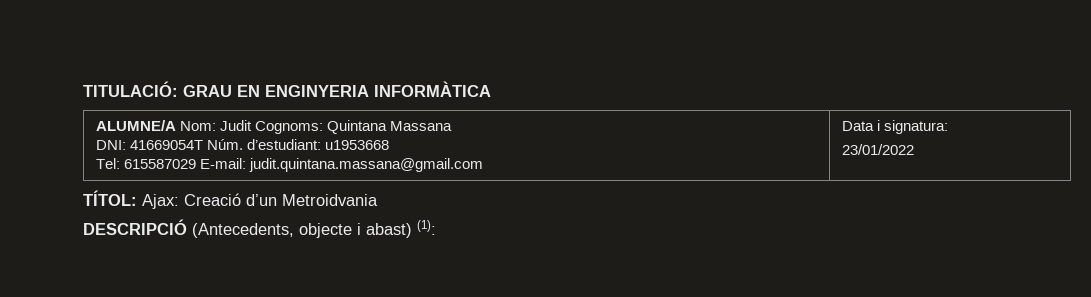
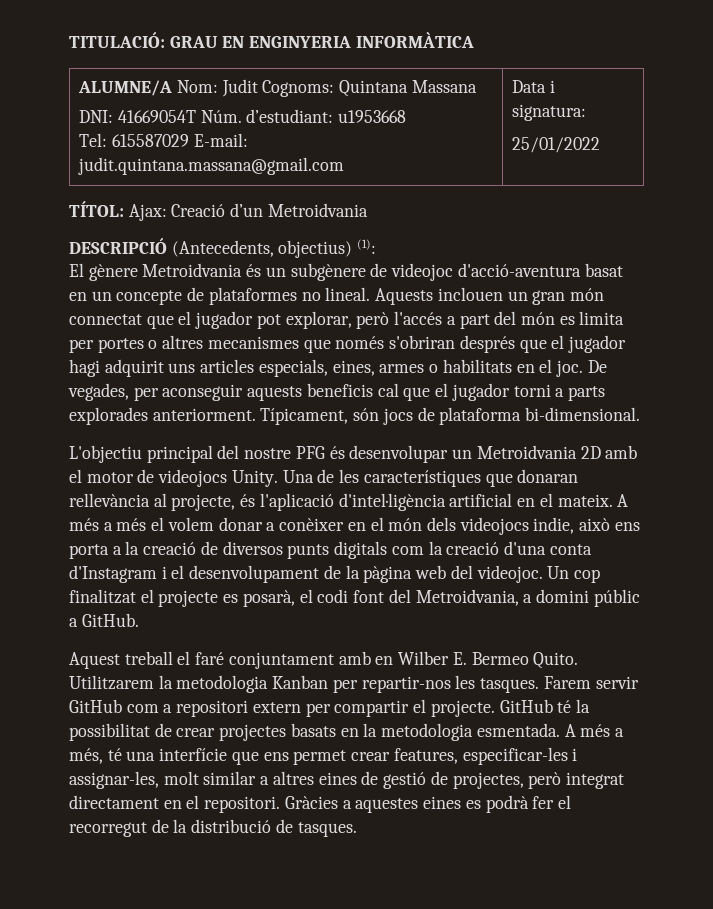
[841,144,914,155] 23/01/2022 -> [512,137,601,153] 25/01/2022
[299,220,436,238] objecte i abast) (1): -> [278,239,377,258] [69,263,623,281] [69,287,604,305] [69,311,625,329] [69,335,626,353] [69,359,607,377] [68,383,605,401] [69,407,641,425] [69,445,638,463] [69,469,579,487] [69,493,629,511] [69,517,640,535] [69,541,592,559] [69,565,600,583] [69,589,640,607] [69,613,139,627] [69,651,579,669] [69,675,639,693] [69,699,590,717] [69,723,624,741] [69,747,578,765] [69,771,624,789] [69,795,571,813] [69,819,357,837] objectius) (1): // El gènere Metroidvania és un subgènere de videojoc d'acció-aventura basat en un concepte de plataformes no lineal. Aquests inclouen un gran món connectat que el jugador pot explorar, però l'accés a part del món es limita per portes o altres mecanismes que només s'obriran després que el jugador hagi adquirit uns articles especials, eines, armes o habilitats en el joc. De vegades, per aconseguir aquests beneficis cal que el jugador torni a parts explorades anteriorment. Típicament, són jocs de plataforma bi-dimensional. // L'objectiu principal del nostre PFG és desenvolupar un Metroidvania 2D amb el motor de videojocs Unity. Una de les característiques que donaran rellevància al projecte, és l'aplicació d'intel·ligència artificial en el mateix. A més a més el volem donar a conèixer en el món dels videojocs indie, això ens porta a la creació de diversos punts digitals com la creació d'una conta d'Instagram i el desenvolupament de la pàgina web del videojoc. Un cop finalitzat el projecte es posarà, el codi font del Metroidvania, a domini públic a GitHub. // Aquest treball el faré conjuntament amb en Wilber E. Bermeo Quito. Utilitzarem la metodologia Kanban per repartir-nos les tasques. Farem servir GitHub com a repositori extern per compartir el projecte. GitHub té la possibilitat de crear projectes basats en la metodologia esmentada. A més a més, té una interfície que ens permet crear features, especificar-les i assignar-les, molt similar a altres eines de gestió de projectes, però integrat directament en el repositori. Gràcies a aquestes eines es podrà fer el recorregut de la distribució de tasques.

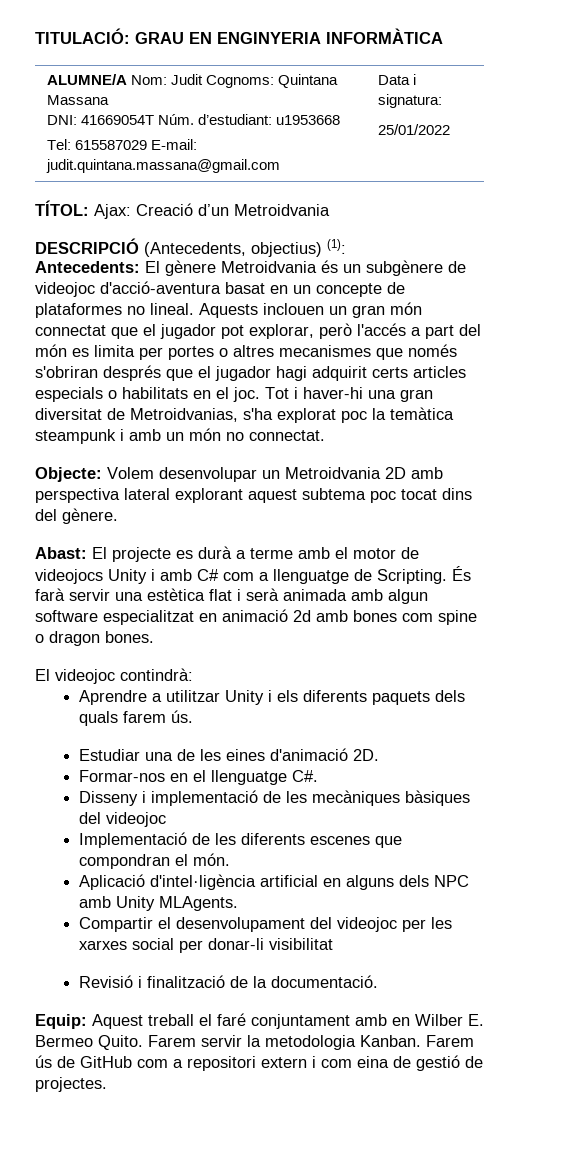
(377, 246) none -> [35,261,140,273] Antecedents:
[168,359,425,377] uns articles especials, eines, armes -> [372,366,466,378] [35,387,103,402] certs articles especials
[587,360,607,373] [68,383,605,401] [69,407,641,425] [69,445,345,463] De vegades, per aconseguir aquests beneficis cal que el jugador torni a parts explorades anteriorment. Típicament, són jocs de plataforma bi-dimensional. // L'objectiu principal del nostre PFG és -> [265,387,433,402] [35,407,454,423] [35,428,325,444] [35,467,154,482] Tot i haver-hi una gran diversitat de Metroidvanias, s'ha explorat poc la temàtica steampunk i amb un món no connectat. // Objecte: Volem
[69,469,579,487] [69,493,629,511] [69,517,640,535] [69,541,592,559] [69,565,600,583] [69,589,640,607] [69,613,139,627] el motor de videojocs Unity. Una de les característiques que donaran rellevància al projecte, és l'aplicació d'intel·ligència artificial en el mateix. A més a més el volem donar a conèixer en el món dels videojocs indie, això ens porta a la creació de diversos punts digitals com la creació d'una conta d'Instagram i el desenvolupament de la pàgina web del videojoc. Un cop finalitzat el projecte es posarà, el codi font del Metroidvania, a domini públic a GitHub. // -> [35,488,472,503] [35,508,118,524] [35,546,419,562] [35,566,471,584] [35,588,428,604] [35,609,477,625] [35,631,154,646] [35,668,193,684] [78,690,465,705] [78,710,193,726] [78,748,379,761] [78,770,318,785] [78,790,470,806] [78,812,166,827] [78,832,402,848] [78,853,230,869] [78,874,469,890] [78,896,238,911] [78,917,452,932] [78,938,333,953] [78,975,378,988] [35,1014,87,1029] perspectiva lateral explorant aquest subtema poc tocat dins del gènere. // Abast: El projecte es durà a terme amb el motor de videojocs Unity i amb C# com a llenguatge de Scripting. És farà servir una estètica flat i serà animada amb algun software especialitzat en animació 2d amb bones com spine o dragon bones. // El videojoc contindrà: // Aprendre a utilitzar Unity i els diferents paquets dels quals farem ús. // Estudiar una de les eines d'animació 2D. // Formar-nos en el llenguatge C#. // Disseny i implementació de les mecàniques bàsiques del videojoc // Implementació de les diferents escenes que compondran el món. // Aplicació d'intel·ligència artificial en alguns dels NPC amb Unity MLAgents. // Compartir el desenvolupament del videojoc per les xarxes social per donar-li visibilitat // Revisió i finalització de la documentació. // Equip:
[69,675,639,693] Utilitzarem la metodologia Kanban per repartir-nos les tasques. Farem servir -> [148,1035,474,1050] [35,1055,75,1068] Farem servir la metodologia Kanban. Farem ús de
[305,699,590,717] [69,723,624,741] [69,747,578,765] [69,771,624,789] [69,795,571,813] [69,819,357,837] per compartir el projecte. GitHub té la possibilitat de crear projectes basats en la metodologia esmentada. A més a més, té una interfície que ens permet crear features, especificar-les i assignar-les, molt similar a altres eines de gestió de projectes, però integrat directament en el repositori. Gràcies a aquestes eines es podrà fer el recorregut de la distribució de tasques. -> [312,1055,483,1071] [35,1077,107,1092] i com eina de gestió de projectes.

